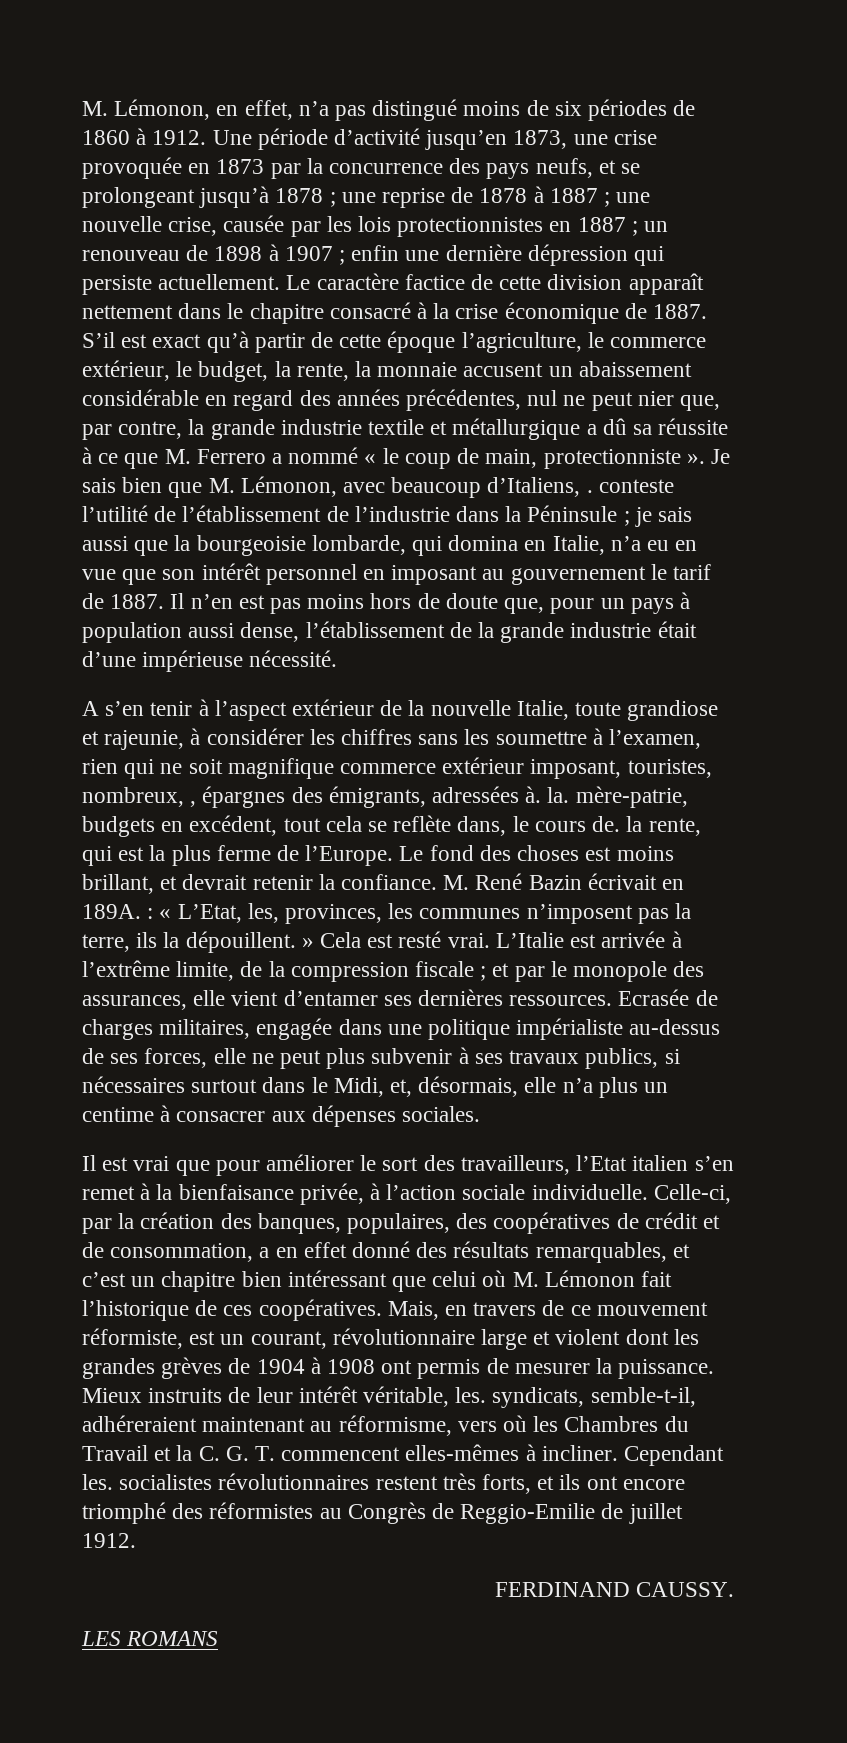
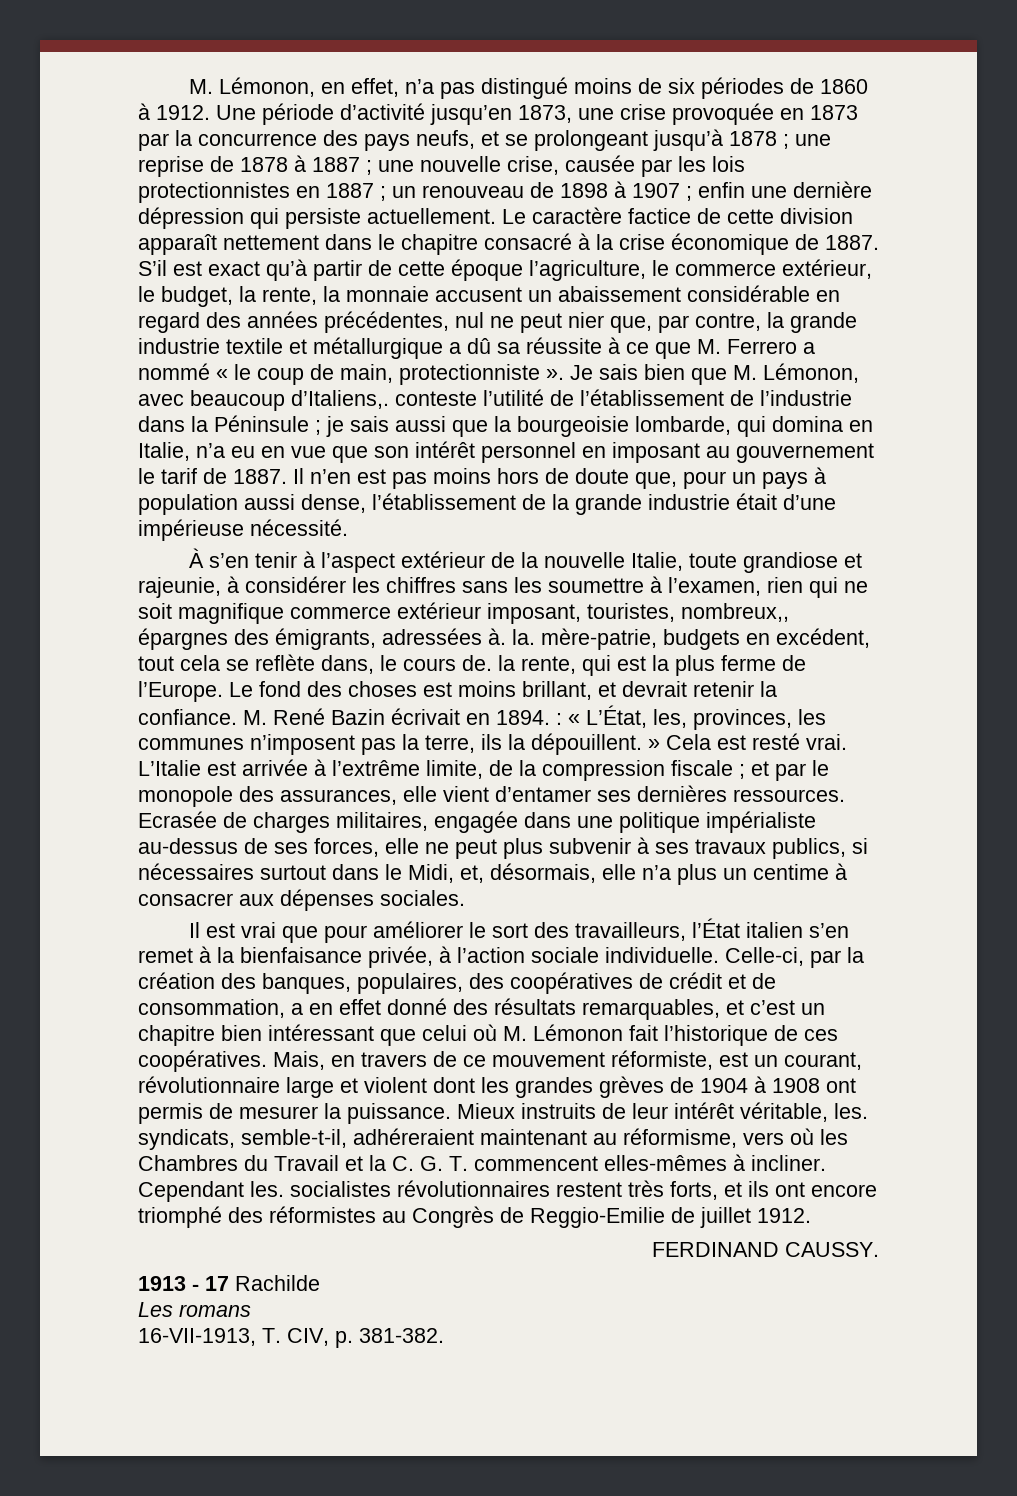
[487,477,593,497] d’Italiens, . -> [291,390,389,409] d’Italiens,.
[82,701,99,716] A -> [189,548,205,568] À
[82,787,197,807] nombreux, , -> [681,603,789,622] nombreux,,
[82,904,141,919] 189A. -> [496,710,550,725] 1894.
[177,904,242,923] L’Etat, -> [586,705,647,728] L’État,
[576,1155,628,1171] l’Etat -> [692,918,741,938] l’État
[81,1631,219,1646] LES ROMANS -> [138,1275,320,1291] [138,1302,251,1317] [138,1328,444,1348] 1913 - 17 Rachilde // Les romans // 16-VII-1913, T. CIV, p. 381-382.

